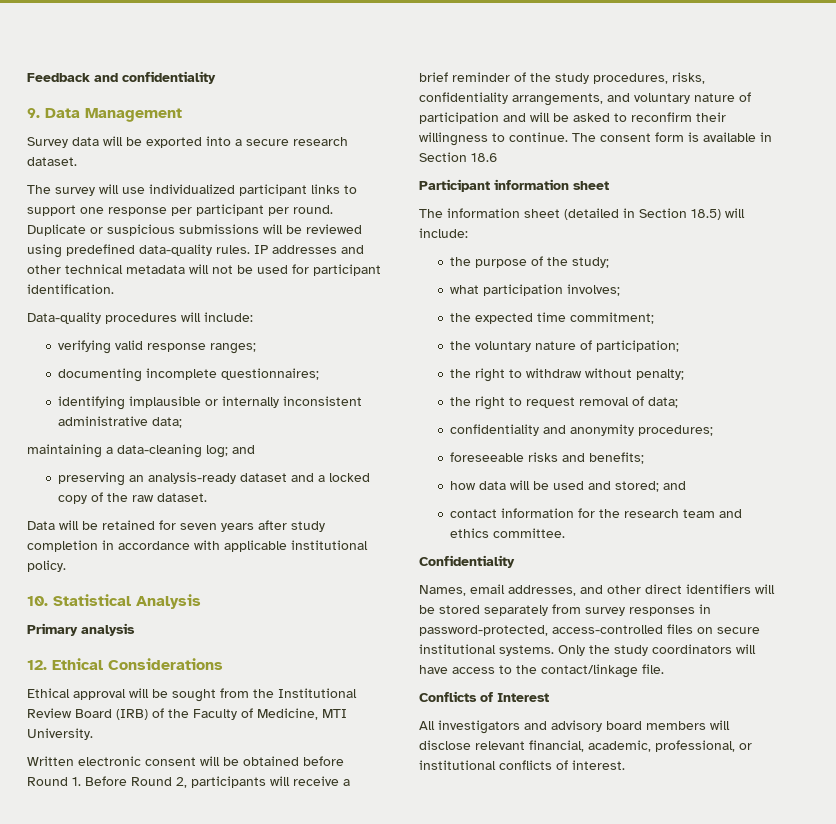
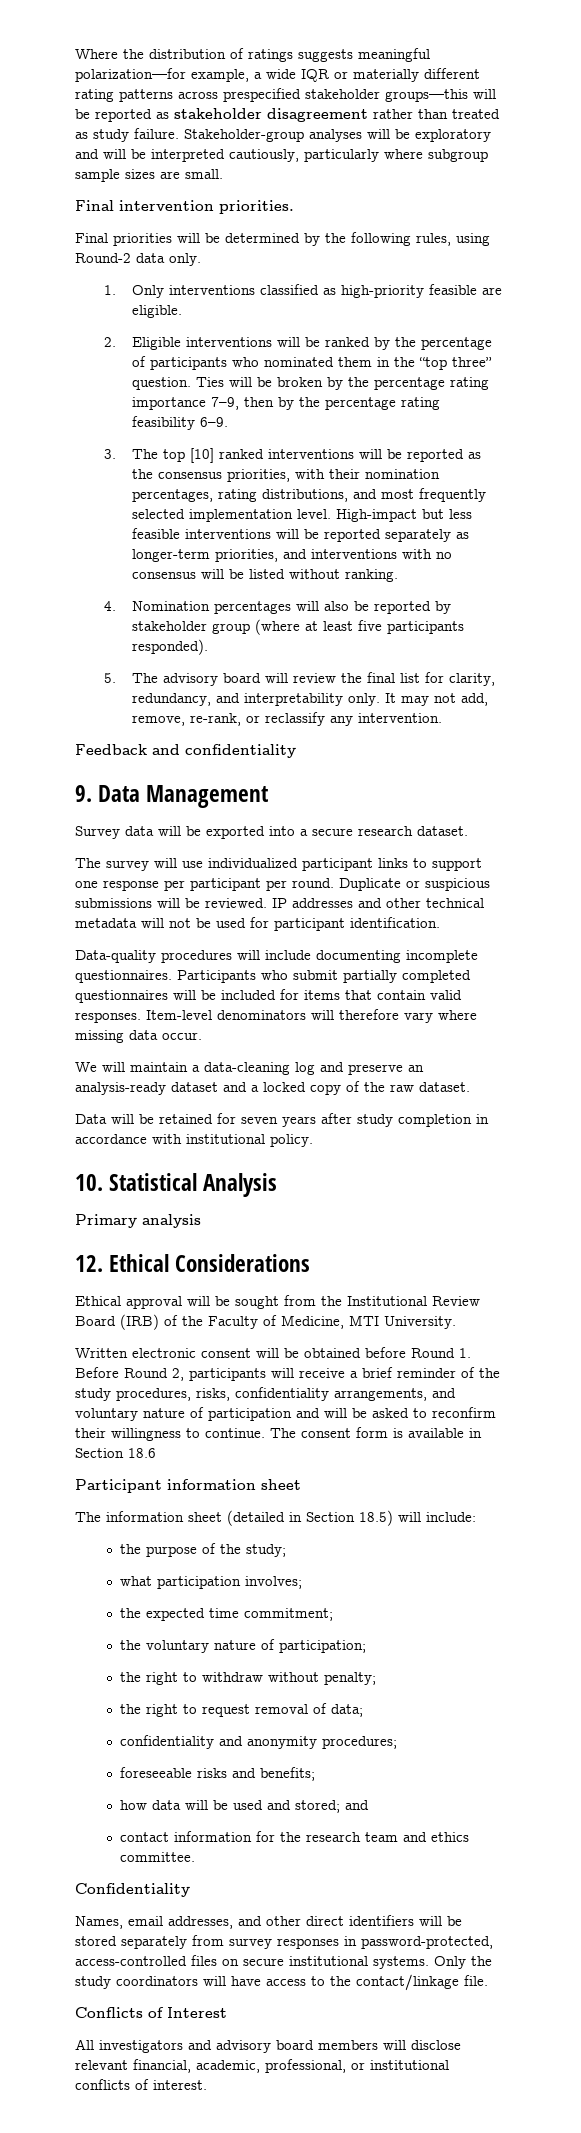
(27, 77) none -> [75,48,430,62] [75,68,480,82] [75,88,496,102] [75,108,500,122] [75,128,491,142] [75,149,488,162] [75,169,223,182] [75,200,294,214] [75,232,490,246] [75,253,201,266] [103,284,503,298] [132,305,183,318] [103,337,493,350] [132,356,493,370] [132,377,490,390] [132,397,441,410] [132,416,229,430] [103,448,482,463] [132,469,441,482] [132,488,487,502] [132,509,473,522] [132,528,470,542] [132,549,453,562] [132,569,399,582] [103,601,452,614] [132,619,465,635] [132,639,209,655] [103,672,496,686] [132,693,489,706] [132,712,443,726] Where the distribution of ratings suggests meaningful polarization—for example, a wide IQR or materially different rating patterns across prespecified stakeholder groups—this will be reported as stakeholder disagreement rather than treated as study failure. Stakeholder-group analyses will be exploratory and will be interpreted cautiously, particularly where subgroup sample sizes are small. // Final intervention priorities. // Final priorities will be determined by the following rules, using Round-2 data only. // 1. Only interventions classified as high-priority feasible are eligible. // 2. Eligible interventions will be ranked by the percentage of participants who nominated them in the “top three” question. Ties will be broken by the percentage rating importance 7–9, then by the percentage rating feasibility 6–9. // 3. The top [10] ranked interventions will be reported as the consensus priorities, with their nomination percentages, rating distributions, and most frequently selected implementation level. High-impact but less feasible interventions will be reported separately as longer-term priorities, and interventions with no consensus will be listed without ranking. // 4. Nomination percentages will also be reported by stakeholder group (where at least five participants responded). // 5. The advisory board will review the final list for clarity, redundancy, and interpretability only. It may not add, remove, re-rank, or reclassify any intervention. //
[306,224,362,234] [27,244,250,258] reviewed using predefined data-quality rules. -> [205,898,267,908] reviewed.
[204,312,253,322] [58,340,257,354] [58,368,320,382] [58,396,363,410] [58,416,183,428] [27,444,102,458] include: // verifying valid response ranges; // documenting incomplete questionnaires; // identifying implausible or internally inconsistent administrative data; // maintaining -> [265,950,478,963] [75,970,471,983] [75,989,462,1003] [75,1009,477,1023] [75,1030,202,1043] [75,1062,188,1072] include documenting incomplete questionnaires. Participants who submit partially completed questionnaires will be included for items that contain valid responses. Item-level denominators will therefore vary where missing data occur. // We will maintain
[206,445,255,458] [58,472,126,486] log; and // preserving -> [295,1062,403,1075] log and preserve
[224,540,287,552] applicable -> (182, 1139) none

